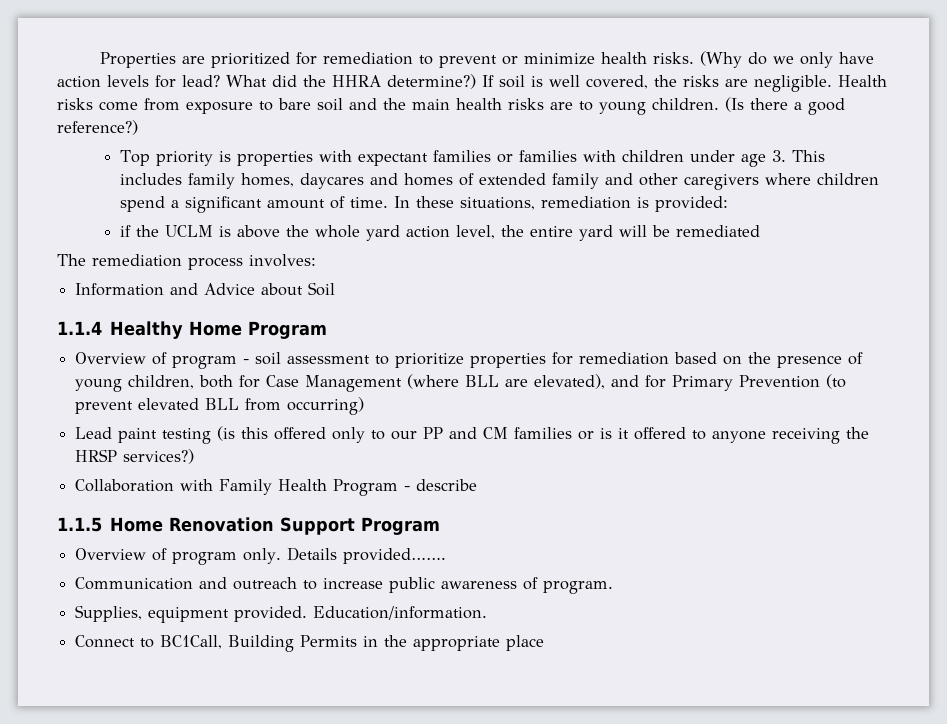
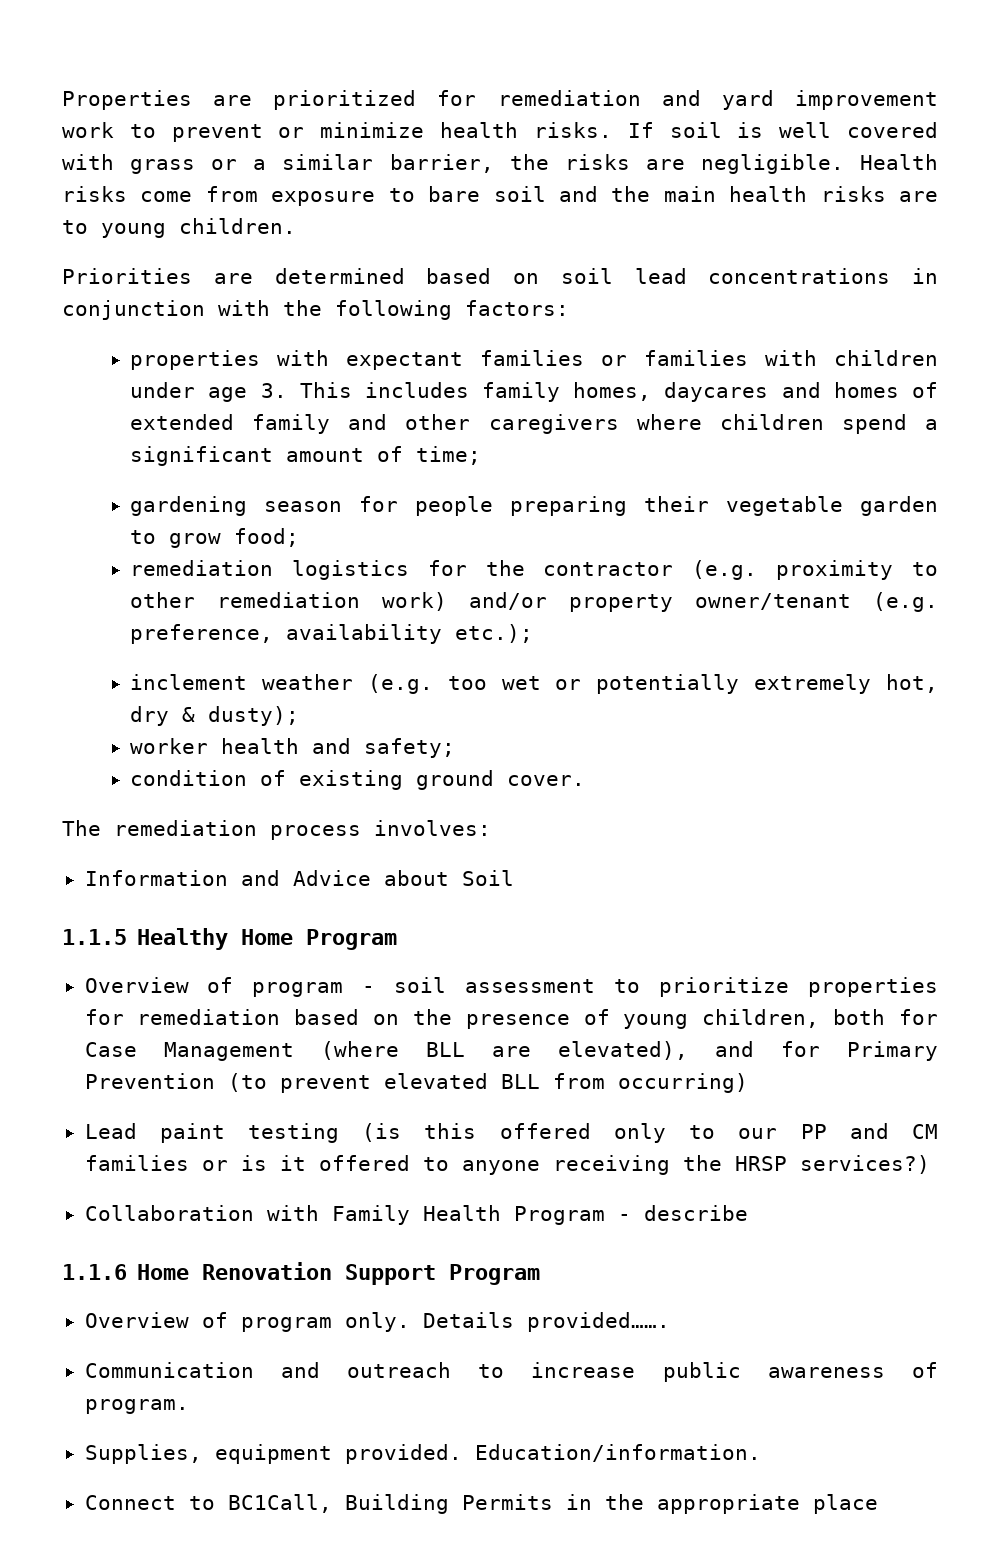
(413, 58) none -> [661,90,938,110] [62,122,114,138] and yard improvement work
[699,51,874,68] [57,74,648,89] (Why do we only have action levels for lead? What did the HHRA determine?) If soil is well covered, -> [627,122,939,138] [62,154,494,174] If soil is well covered with grass or a similar barrier,
[725,97,845,115] [57,120,138,135] [119,150,231,166] (Is there a good reference?) // Top priority is -> [62,268,938,284] [62,300,569,320] // Priorities are determined based on soil lead concentrations in conjunction with the following factors: //
[349,196,728,212] [119,225,760,241] time. In these situations, remediation is provided: // if the UCLM is above the whole yard action level, the entire yard will be remediated -> [416,446,482,465] [130,496,939,516] [130,528,300,548] [130,560,938,580] [130,592,938,612] [130,624,534,644] [130,674,938,694] [130,706,300,726] [130,738,456,758] [130,770,586,790] time; // gardening season for people preparing their vegetable garden to grow food; // remediation logistics for the contractor (e.g. proximity to other remediation work) and/or property owner/tenant (e.g. preference, availability etc.); // inclement weather (e.g. too wet or potentially extremely hot, dry & dusty); // worker health and safety; // condition of existing ground cover.
[57,321,102,335] 1.1.4 -> [62,929,127,945] 1.1.5
[57,517,102,532] 1.1.5 -> [62,1264,127,1280] 1.1.6

